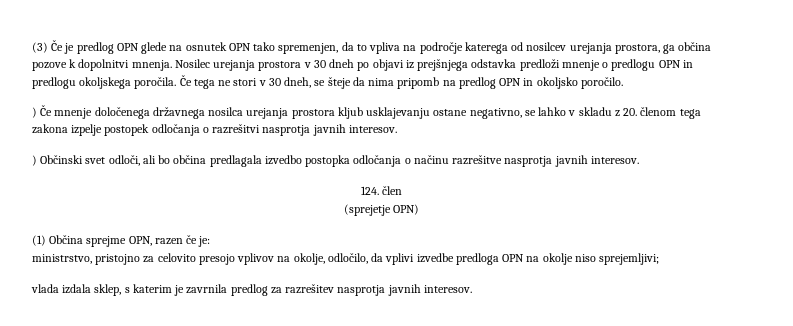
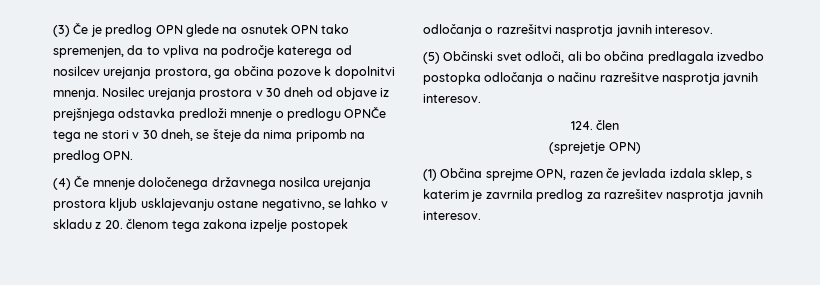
[357,59,404,71] po objavi -> [316,87,377,100] od objave
[658,60,693,68] [32,75,192,89] OPN in predlogu okoljskega poročila. Če -> [344,107,387,118] OPNČe
[499,77,623,89] [32,107,37,118] OPN in okoljsko poročilo. // ) -> [103,151,134,160] [53,178,71,190] OPN. // (4)
[32,155,37,166] ) -> [423,52,440,64] (5)
[198,236,211,247] [32,253,660,265] [31,284,59,293] je: // ministrstvo, pristojno za celovito presojo vplivov na okolje, odločilo, da vplivi izvedbe predloga OPN na okolje niso sprejemljivi; // vlada -> [621,168,667,181] jevlada

